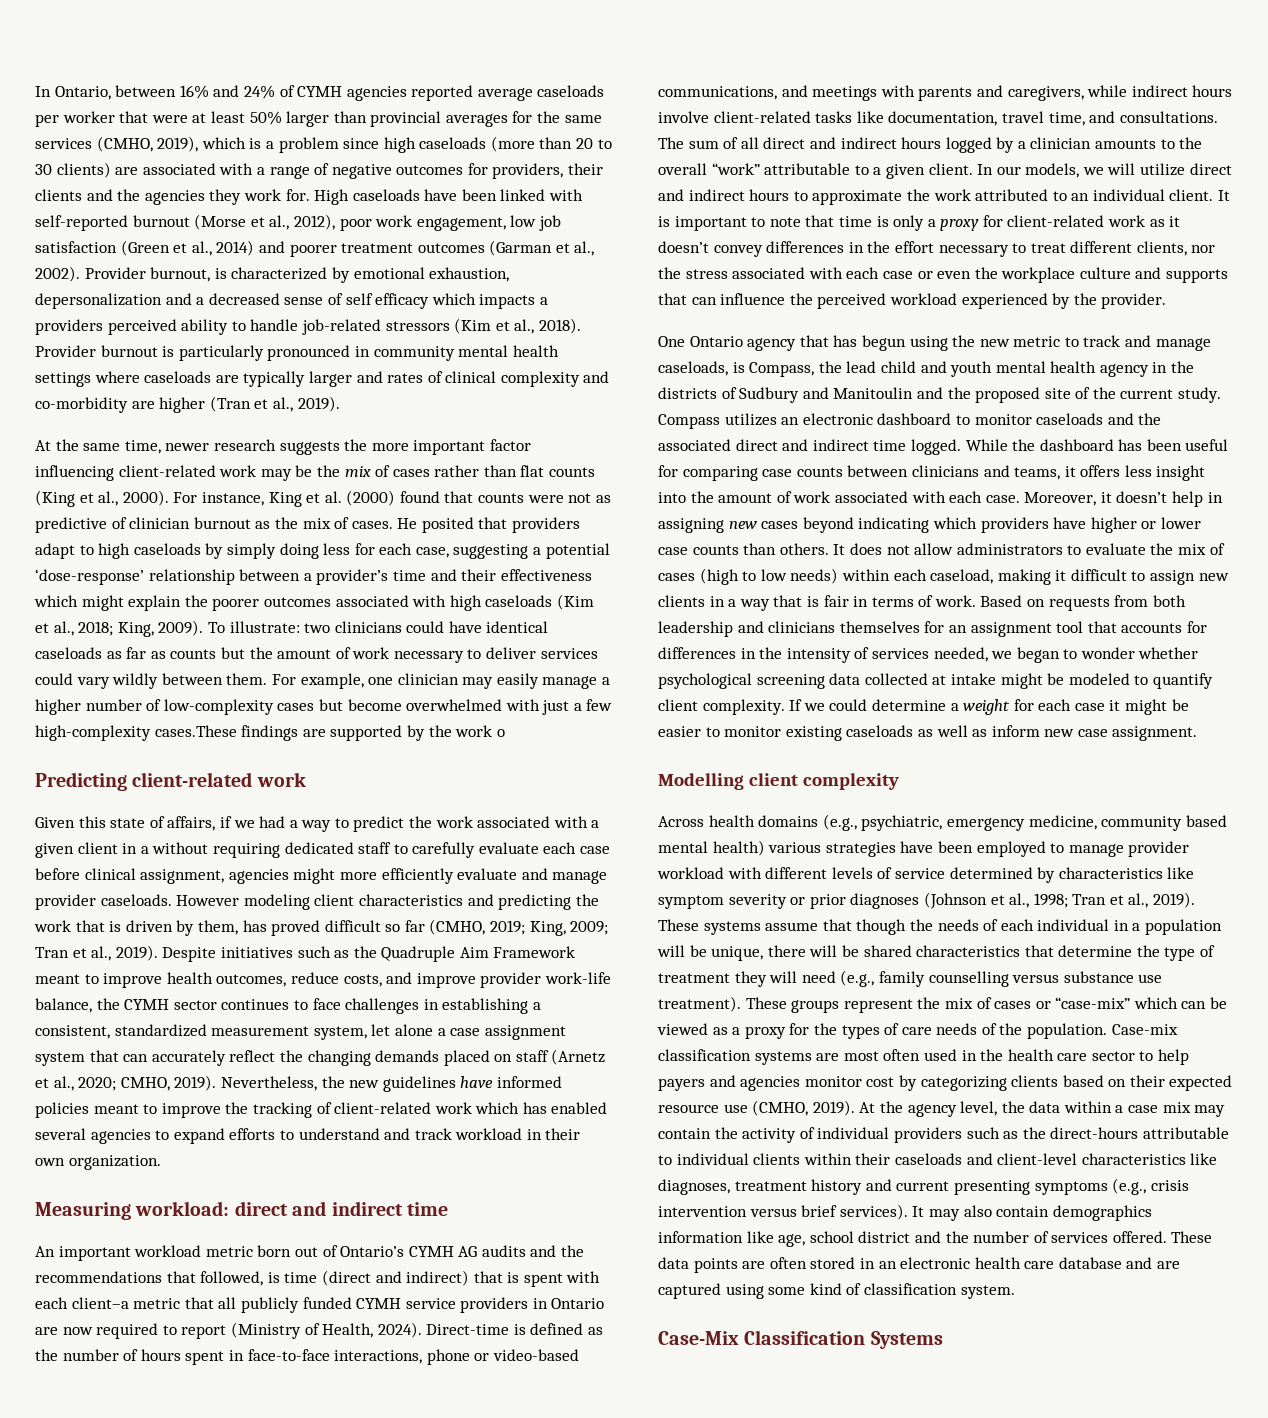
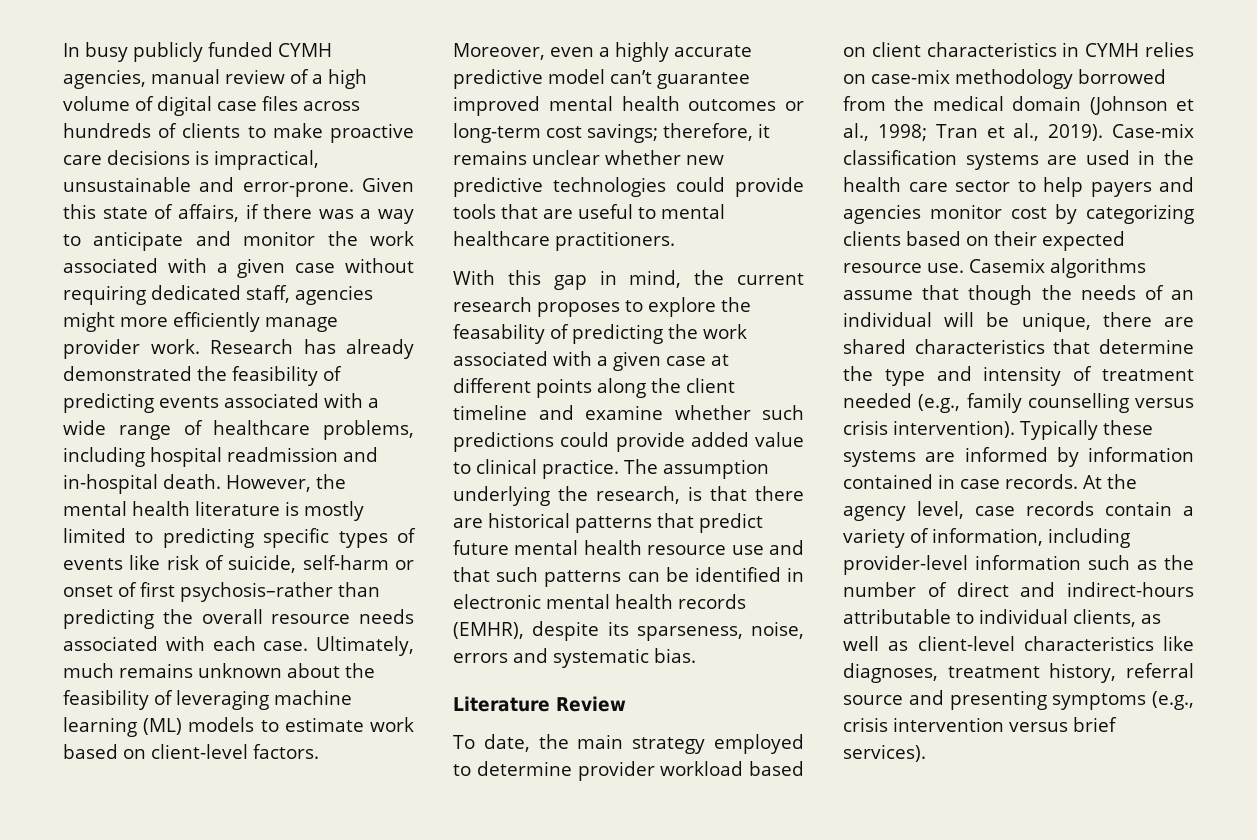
[35,85,605,101] [35,111,602,127] [35,136,612,153] [35,162,604,179] [35,189,584,205] [35,214,561,231] [35,240,595,257] [35,266,510,283] [35,293,548,309] [35,318,581,335] [35,345,559,361] [35,371,610,387] [35,396,340,413] [35,439,531,455] [35,465,596,481] [35,490,611,507] [35,517,581,533] [35,543,610,559] [35,569,592,585] [34,594,594,611] [35,620,549,637] [35,647,598,663] [35,673,611,689] [35,699,613,715] [35,725,505,741] [35,772,306,791] In Ontario, between 16% and 24% of CYMH agencies reported average caseloads per worker that were at least 50% larger than provincial averages for the same services (CMHO, 2019), which is a problem since high caseloads (more than 20 to 30 clients) are associated with a range of negative outcomes for providers, their clients and the agencies they work for. High caseloads have been linked with self-reported burnout (Morse et al., 2012), poor work engagement, low job satisfaction (Green et al., 2014) and poorer treatment outcomes (Garman et al., 2002). Provider burnout, is characterized by emotional exhaustion, depersonalization and a decreased sense of self efficacy which impacts a providers perceived ability to handle job-related stressors (Kim et al., 2018). Provider burnout is particularly pronounced in community mental health settings where caseloads are typically larger and rates of clinical complexity and co-morbidity are higher (Tran et al., 2019). // At the same time, newer research suggests the more important factor influencing client-related work may be the mix of cases rather than flat counts (King et al., 2000). For instance, King et al. (2000) found that counts were not as predictive of clinician burnout as the mix of cases. He posited that providers adapt to high caseloads by simply doing less for each case, suggesting a potential ‘dose-response’ relationship between a provider’s time and their effectiveness which might explain the poorer outcomes associated with high caseloads (Kim et al., 2018; King, 2009). To illustrate: two clinicians could have identical caseloads as far as counts but the amount of work necessary to deliver services could vary wildly between them. For example, one clinician may easily manage a higher number of low-complexity cases but become overwhelmed with just a few high-complexity cases.These findings are supported by the work o // Predicting client-related work // -> [63,42,332,62] [63,69,367,89] [63,96,360,116] [63,123,414,143] [63,150,319,170] [63,177,354,197] In busy publicly funded CYMH agencies, manual review of a high volume of digital case files across hundreds of clients to make proactive care decisions is impractical, unsustainable and error-prone.
[233,816,286,828] we had -> [263,204,354,219] there was
[353,816,600,832] [35,842,611,858] [35,868,608,884] [35,894,599,910] [34,919,609,936] [35,945,576,962] [35,972,611,988] [35,998,541,1014] [35,1024,566,1040] [35,1049,606,1066] [35,1075,562,1092] [35,1102,608,1118] [35,1128,581,1144] [35,1155,161,1170] [35,1201,448,1220] [35,1245,585,1261] [35,1270,601,1287] [35,1297,605,1313] [35,1322,604,1339] [35,1349,579,1365] [658,85,1233,101] [658,111,1218,126] [658,137,1203,153] [658,163,1232,179] [658,189,1231,205] [658,215,1181,231] [658,241,1216,257] [658,267,1229,283] [658,293,1167,309] [658,335,1211,351] [658,361,1195,377] [658,387,1222,403] [658,413,1162,429] [658,439,1229,455] [658,465,1206,481] [658,491,1223,507] [658,517,1201,533] [658,543,1225,555] [658,568,1229,585] [658,595,1186,611] [658,621,1207,637] [658,647,1199,663] [658,673,1213,689] [658,699,1189,715] [658,725,1198,741] [658,773,899,790] [658,814,1227,831] [658,840,973,857] predict the work associated with a given client in a without requiring dedicated staff to carefully evaluate each case before clinical assignment, agencies might more efficiently evaluate and manage provider caseloads. However modeling client characteristics and predicting the work that is driven by them, has proved difficult so far (CMHO, 2019; King, 2009; Tran et al., 2019). Despite initiatives such as the Quadruple Aim Framework meant to improve health outcomes, reduce costs, and improve provider work-life balance, the CYMH sector continues to face challenges in establishing a consistent, standardized measurement system, let alone a case assignment system that can accurately reflect the changing demands placed on staff (Arnetz et al., 2020; CMHO, 2019). Nevertheless, the new guidelines have informed policies meant to improve the tracking of client-related work which has enabled several agencies to expand efforts to understand and track workload in their own organization. // Measuring workload: direct and indirect time // An important workload metric born out of Ontario’s CYMH AG audits and the recommendations that followed, is time (direct and indirect) that is spent with each client–a metric that all publicly funded CYMH service providers in Ontario are now required to report (Ministry of Health, 2024). Direct-time is defined as the number of hours spent in face-to-face interactions, phone or video-based communications, and meetings with parents and caregivers, while indirect hours involve client-related tasks like documentation, travel time, and consultations. The sum of all direct and indirect hours logged by a clinician amounts to the overall “work” attributable to a given client. In our models, we will utilize direct and indirect hours to approximate the work attributed to an individual client. It is important to note that time is only a proxy for client-related work as it doesn’t convey differences in the effort necessary to treat different clients, nor the stress associated with each case or even the workplace culture and supports that can influence the perceived workload experienced by the provider. // One Ontario agency that has begun using the new metric to track and manage caseloads, is Compass, the lead child and youth mental health agency in the districts of Sudbury and Manitoulin and the proposed site of the current study. Compass utilizes an electronic dashboard to monitor caseloads and the associated direct and indirect time logged. While the dashboard has been useful for comparing case counts between clinicians and teams, it offers less insight into the amount of work associated with each case. Moreover, it doesn’t help in assigning new cases beyond indicating which providers have higher or lower case counts than others. It does not allow administrators to evaluate the mix of cases (high to low needs) within each caseload, making it difficult to assign new clients in a way that is fair in terms of work. Based on requests from both leadership and clinicians themselves for an assignment tool that accounts for differences in the intensity of services needed, we began to wonder whether psychological screening data collected at intake might be modeled to quantify client complexity. If we could determine a weight for each case it might be easier to monitor existing caseloads as well as inform new case assignment. // Modelling client complexity // Across health domains (e.g., psychiatric, emergency medicine, community based mental health) various strategies have been -> [93,231,414,251] [63,258,415,278] [63,285,373,305] [63,312,338,332] [63,339,414,359] [63,366,342,386] [63,393,379,413] [63,420,414,440] [63,447,378,467] [63,474,346,494] [63,501,364,521] [63,528,416,548] [63,555,414,573] [63,582,380,602] [63,609,414,629] [63,636,415,656] [63,663,375,678] [63,690,352,710] [63,717,414,737] [63,744,319,759] [453,42,752,62] [453,69,750,89] [453,96,804,116] [453,123,770,143] [453,150,724,165] [453,177,804,197] [453,204,725,219] [453,231,675,251] [453,270,804,290] [453,297,751,317] [453,324,747,344] [453,351,729,371] [453,378,735,398] [453,405,804,420] [453,432,804,452] [453,459,769,479] [453,486,804,506] [453,513,763,533] [453,540,804,555] [453,567,804,587] [453,594,746,609] [453,621,804,641] [453,648,696,668] [453,696,626,712] [453,734,706,754] anticipate and monitor the work associated with a given case without requiring dedicated staff, agencies might more efficiently manage provider work. Research has already demonstrated the feasibility of predicting events associated with a wide range of healthcare problems, including hospital readmission and in-hospital death. However, the mental health literature is mostly limited to predicting specific types of events like risk of suicide, self-harm or onset of first psychosis–rather than predicting the overall resource needs associated with each case. Ultimately, much remains unknown about the feasibility of leveraging machine learning (ML) models to estimate work based on client-level factors. Moreover, even a highly accurate predictive model can’t guarantee improved mental health outcomes or long-term cost savings; therefore, it remains unclear whether new predictive technologies could provide tools that are useful to mental healthcare practitioners. // With this gap in mind, the current research proposes to explore the feasability of predicting the work associated with a given case at different points along the client timeline and examine whether such predictions could provide added value to clinical practice. The assumption underlying the research, is that there are historical patterns that predict future mental health resource use and that such patterns can be identified in electronic mental health records (EMHR), despite its sparseness, noise, errors and systematic bias. // Literature Review // To date, the main strategy
[1068,844,1124,857] manage -> [476,761,572,776] determine
[727,867,1195,883] [658,893,920,909] with different levels of service determined by characteristics like symptom severity or prior diagnoses -> [749,761,804,776] [843,42,1194,57] [843,69,1166,89] [843,96,1082,111] based on client characteristics in CYMH relies on case-mix methodology borrowed from the medical domain
[658,919,1223,935] [657,945,1216,961] [658,970,1163,987] [658,996,1228,1013] [657,1023,1108,1039] These systems assume that though the needs of each individual in a population will be unique, there will be shared characteristics that determine the type of treatment they will need (e.g., family counselling versus substance use treatment). These groups represent the mix of cases or “case-mix” which can be viewed as a proxy for the types of care needs of the population. -> (1104, 132) none
[843,1049,921,1061] most often -> (1078, 160) none
[723,1100,1226,1117] [658,1127,1229,1143] [658,1153,993,1165] use (CMHO, 2019). At the agency level, the data within a case mix may contain the activity of individual providers such as the direct-hours attributable to individual clients within their caseloads and -> [927,258,1146,278] [843,285,1194,305] [843,312,1194,332] [843,339,1194,354] [843,366,1194,386] [843,393,1194,413] [843,420,1153,440] [843,447,1194,467] [843,474,1137,489] [843,501,1194,521] [843,528,1130,548] [843,555,1194,575] [843,582,1194,597] [843,609,1161,627] [843,636,909,651] use. Casemix algorithms assume that though the needs of an individual will be unique, there are shared characteristics that determine the type and intensity of treatment needed (e.g., family counselling versus crisis intervention). Typically these systems are informed by information contained in case records. At the agency level, case records contain a variety of information, including provider-level information such as the number of direct and indirect-hours attributable to individual clients, as well as
[811,1179,950,1195] history and current -> [1049,663,1194,683] [843,690,944,705] history, referral source and
[912,1205,1152,1221] [658,1231,1213,1247] [658,1257,1181,1273] [658,1283,1015,1299] [658,1330,943,1349] It may also contain demographics information like age, school district and the number of services offered. These data points are often stored in an electronic health care database and are captured using some kind of classification system. // Case-Mix Classification Systems -> (926, 753) none

